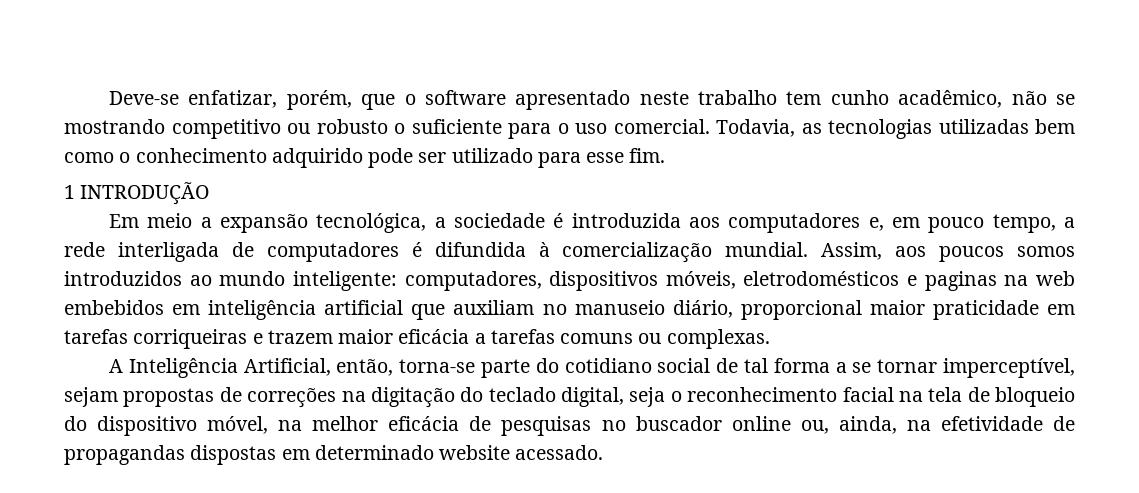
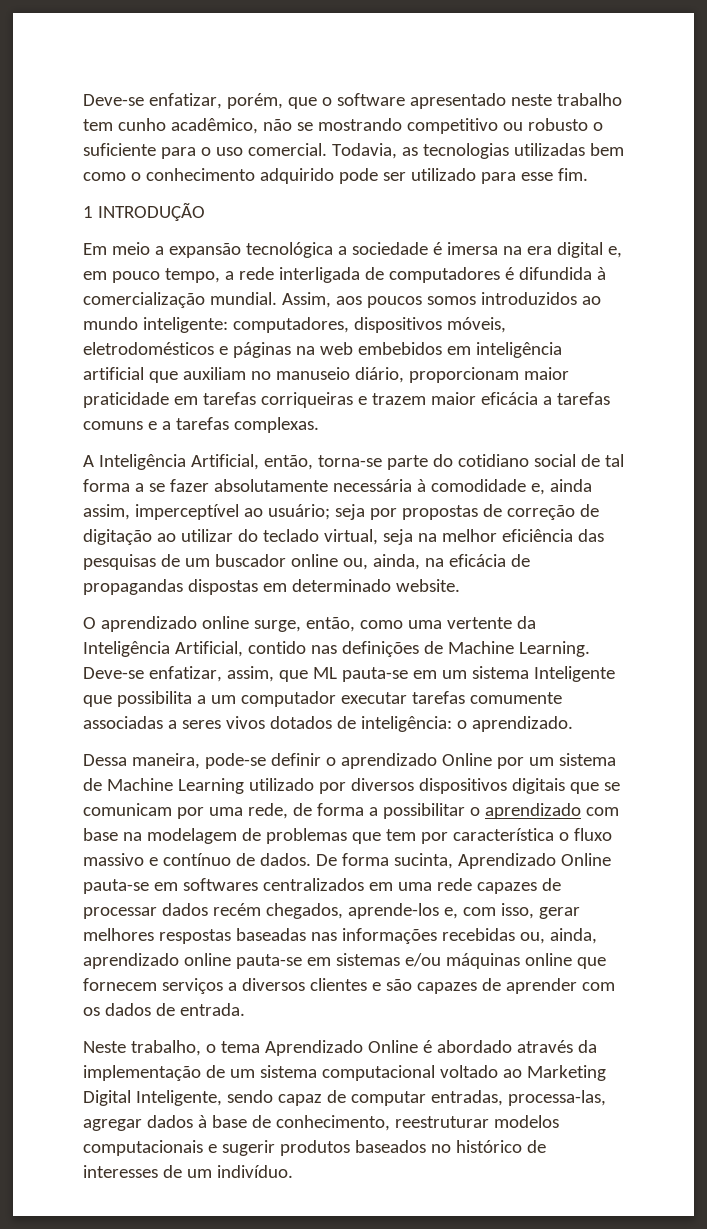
[316,213,427,233] tecnológica, -> [245,242,333,258] tecnológica
[571,213,861,233] introduzida aos computadores -> [446,242,603,258] imersa na era digital
[924,271,997,291] paginas -> [232,342,291,358] páginas
[740,300,862,320] proporcional -> [408,367,519,383] proporcionam
[638,333,662,344] ou -> [147,417,229,430] e a tarefas
[877,358,1075,378] [64,387,1075,408] [64,416,626,436] tornar imperceptível, sejam propostas de correções na digitação do teclado digital, seja o reconhecimento facial na tela de bloqueio do dispositivo móvel, na melhor eficácia de pesquisas no -> [169,479,592,495] [83,504,599,520] [83,529,604,545] [83,554,210,570] fazer absolutamente necessária à comodidade e, ainda assim, imperceptível ao usuário; seja por propostas de correção de digitação ao utilizar do teclado virtual, seja na melhor eficiência das pesquisas de um
[940,416,1043,431] efetividade -> [448,554,506,567] eficácia
[439,445,604,460] website acessado. -> [395,579,460,592] [83,616,536,632] [83,641,590,657] [83,666,615,682] [83,691,562,707] [83,716,573,732] [83,753,616,769] [83,778,620,794] [83,803,619,819] [83,828,612,844] [83,853,611,869] [83,878,561,894] [83,903,580,919] [83,928,597,944] [83,953,606,969] [83,978,615,994] [83,1003,245,1016] [83,1040,597,1056] [83,1065,606,1081] [83,1090,606,1106] [83,1115,559,1131] [83,1140,546,1156] [83,1165,293,1178] website. // O aprendizado online surge, então, como uma vertente da Inteligência Artificial, contido nas definições de Machine Learning. Deve-se enfatizar, assim, que ML pauta-se em um sistema Inteligente que possibilita a um computador executar tarefas comumente associadas a seres vivos dotados de inteligência: o aprendizado. // Dessa maneira, pode-se definir o aprendizado Online por um sistema de Machine Learning utilizado por diversos dispositivos digitais que se comunicam por uma rede, de forma a possibilitar o aprendizado com base na modelagem de problemas que tem por característica o fluxo massivo e contínuo de dados. De forma sucinta, Aprendizado Online pauta-se em softwares centralizados em uma rede capazes de processar dados recém chegados, aprende-los e, com isso, gerar melhores respostas baseadas nas informações recebidas ou, ainda, aprendizado online pauta-se em sistemas e/ou máquinas online que fornecem serviços a diversos clientes e são capazes de aprender com os dados de entrada. // Neste trabalho, o tema Aprendizado Online é abordado através da implementação de um sistema computacional voltado ao Marketing Digital Inteligente, sendo capaz de computar entradas, processa-las, agregar dados à base de conhecimento, reestruturar modelos computacionais e sugerir produtos baseados no histórico de interesses de um indivíduo.

